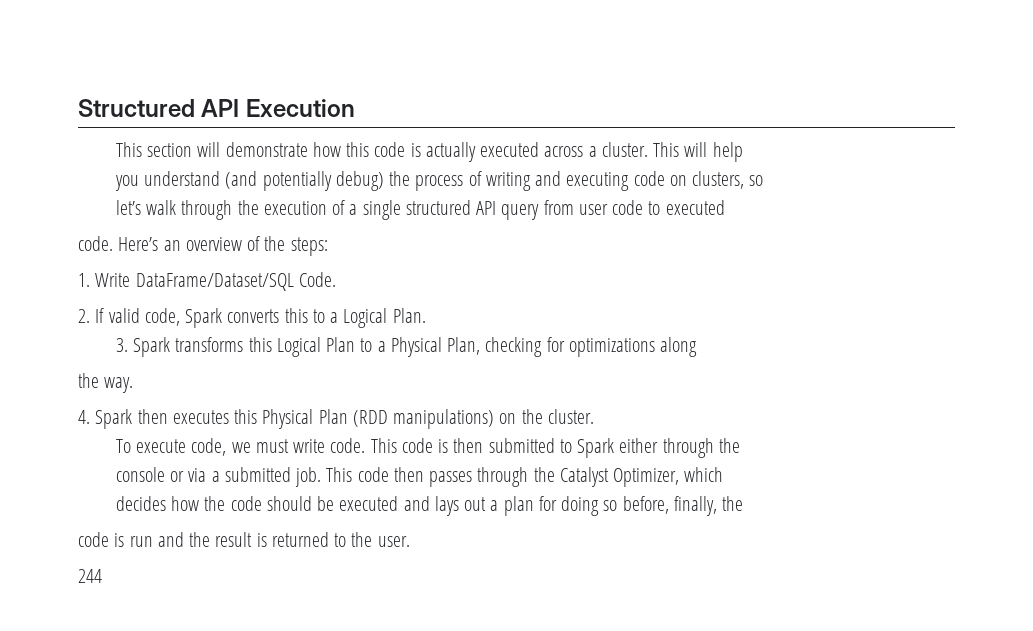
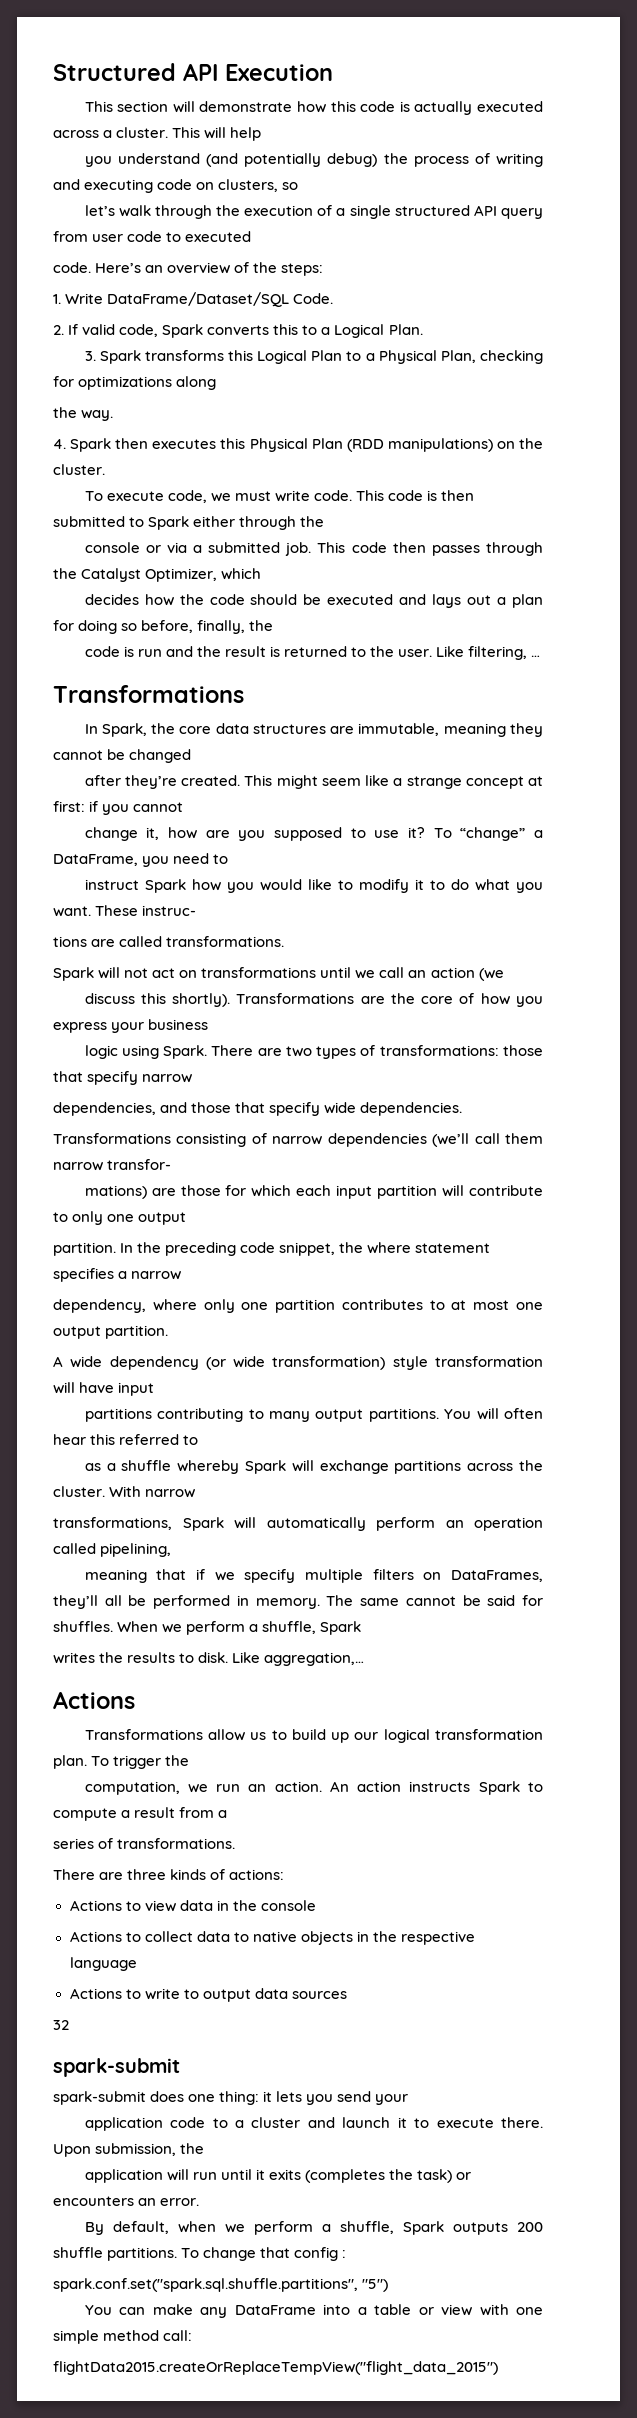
[78,569,102,583] // 244 -> [436,646,541,660] [53,685,244,703] [84,723,543,737] [53,749,192,763] [84,775,543,789] [53,801,184,815] [84,827,543,841] [53,853,229,867] [84,879,543,893] [53,905,197,917] [53,936,285,947] [53,967,504,981] [84,993,543,1007] [53,1019,209,1033] [84,1045,543,1059] [53,1071,193,1085] [53,1102,463,1116] [53,1133,544,1147] [53,1159,172,1171] [84,1185,544,1199] [53,1211,187,1225] [53,1242,491,1256] [53,1268,182,1282] [53,1299,543,1313] [53,1325,169,1339] [53,1356,543,1370] [53,1382,155,1396] [84,1408,544,1422] [53,1434,199,1445] [84,1460,543,1474] [53,1486,196,1498] [53,1517,543,1531] [53,1543,172,1557] [84,1569,543,1583] [53,1595,544,1609] [53,1621,362,1635] [53,1652,365,1666] [53,1691,135,1709] [84,1729,543,1743] [53,1755,190,1769] [84,1781,543,1795] [53,1807,228,1821] [53,1838,236,1849] [53,1869,285,1880] [69,1900,316,1912] [69,1931,475,1945] [69,1957,137,1971] [69,1988,347,2002] [53,2020,69,2030] [53,2058,180,2077] [53,2091,409,2105] [84,2117,544,2131] [53,2143,205,2157] [84,2169,472,2183] [53,2196,200,2206] [84,2221,543,2235] [53,2247,347,2261] [53,2278,389,2292] [84,2304,544,2318] [53,2330,193,2344] [53,2361,498,2375] Like filtering, … // Transformations // In Spark, the core data structures are immutable, meaning they cannot be changed // after they’re created. This might seem like a strange concept at first: if you cannot // change it, how are you supposed to use it? To “change” a DataFrame, you need to // instruct Spark how you would like to modify it to do what you want. These instruc‐ // tions are called transformations. // Spark will not act on transformations until we call an action (we // discuss this shortly). Transformations are the core of how you express your business // logic using Spark. There are two types of transformations: those that specify narrow // dependencies, and those that specify wide dependencies. // Transformations consisting of narrow dependencies (we’ll call them narrow transfor‐ // mations) are those for which each input partition will contribute to only one output // partition. In the preceding code snippet, the where statement specifies a narrow // dependency, where only one partition contributes to at most one output partition. // A wide dependency (or wide transformation) style transformation will have input // partitions contributing to many output partitions. You will often hear this referred to // as a shuffle whereby Spark will exchange partitions across the cluster. With narrow // transformations, Spark will automatically perform an operation called pipelining, // meaning that if we specify multiple filters on DataFrames, they’ll all be performed in memory. The same cannot be said for shuffles. When we perform a shuffle, Spark // writes the results to disk. Like aggregation,… // Actions // Transformations allow us to build up our logical transformation plan. To trigger the // computation, we run an action. An action instructs Spark to compute a result from a // series of transformations. // There are three kinds of actions: // Actions to view data in the console // Actions to collect data to native objects in the respective language // Actions to write to output data sources // 32 // spark-submit // spark-submit does one thing: it lets you send your // application code to a cluster and launch it to execute there. Upon submission, the // application will run until it exits (completes the task) or encounters an error. // By default, when we perform a shuffle, Spark outputs 200 shuffle partitions. To change that config : // spark.conf.set("spark.sql.shuffle.partitions", "5") // You can make any DataFrame into a table or view with one simple method call: // flightData2015.createOrReplaceTempView("flight_data_2015")

